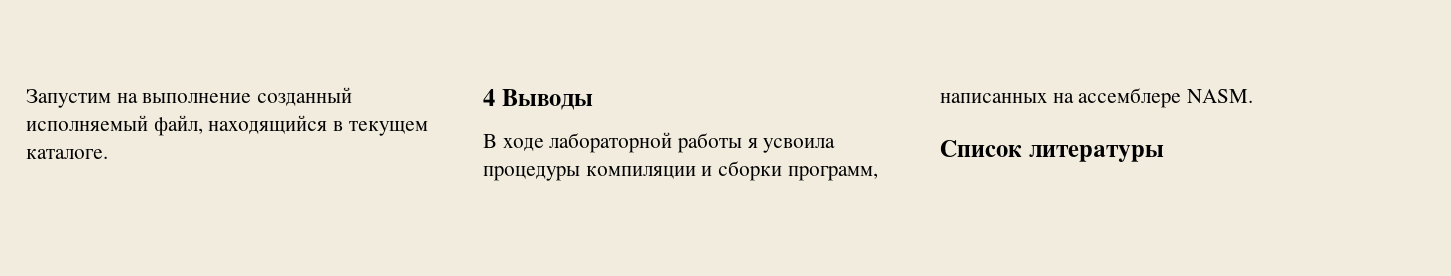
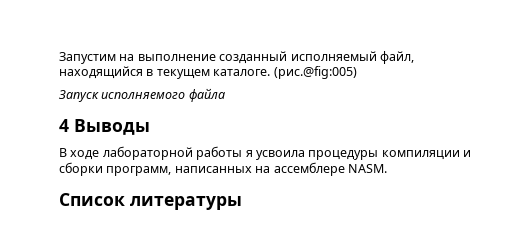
(108, 154) none -> [273,66,357,79] [58,88,225,102] (рис.@fig:005) // Запуск исполняемого файла

